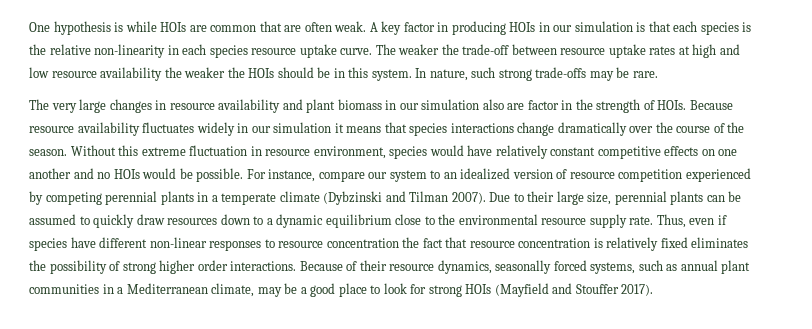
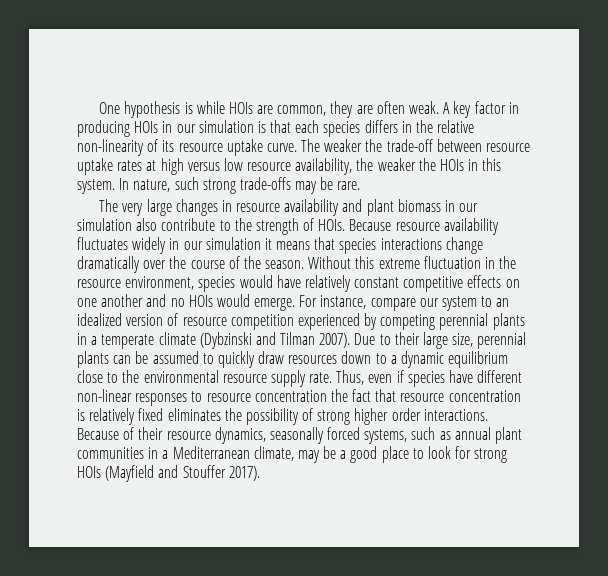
[210,21,282,32] common that -> [277,101,354,118] common, they
[742,22,752,32] is -> [364,120,412,133] differs in
[167,44,248,58] in each species -> [147,139,175,152] of its
[719,44,740,55] and -> [187,162,220,171] versus
[100,67,163,81] availability -> [295,158,353,175] availability,
[277,67,331,78] should be -> (465, 165) none
[507,100,573,110] are factor in -> [161,218,231,231] contribute to
(262, 151) none -> [499,256,517,269] the
[179,168,244,182] be possible. -> [254,298,296,311] emerge.

